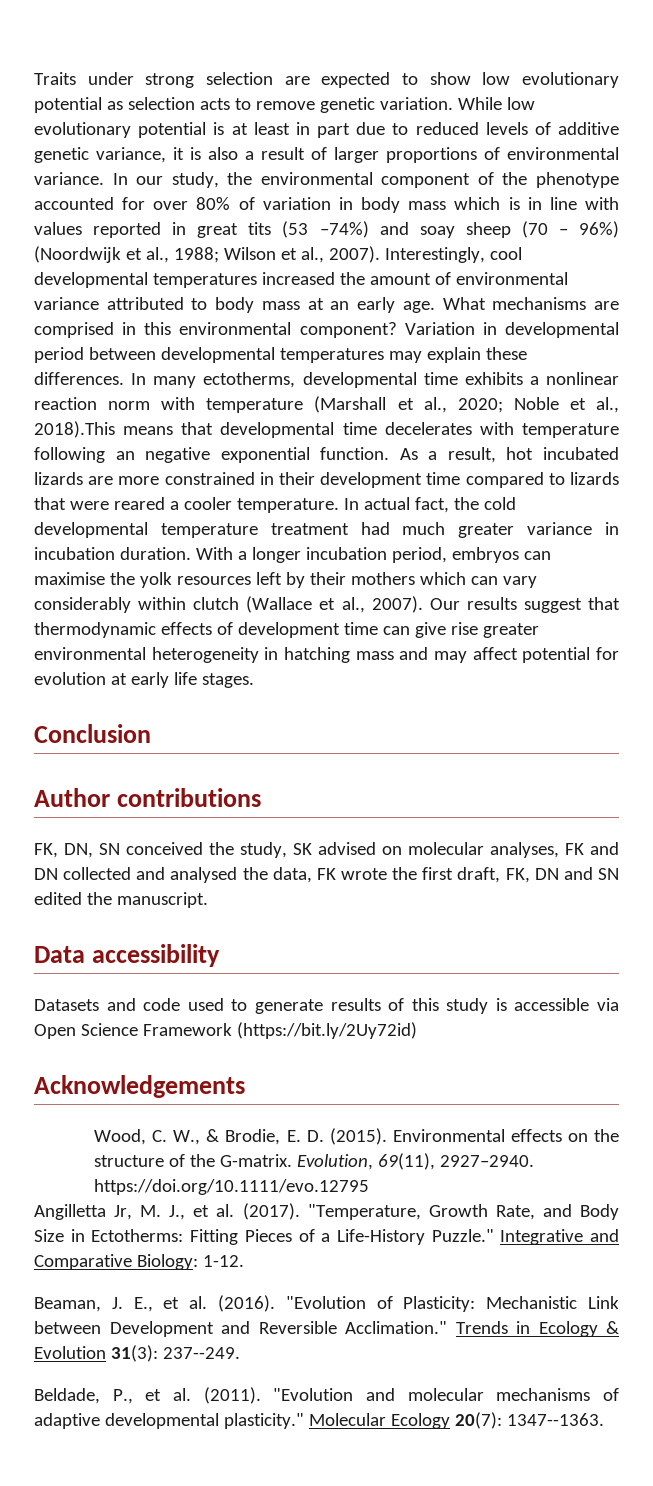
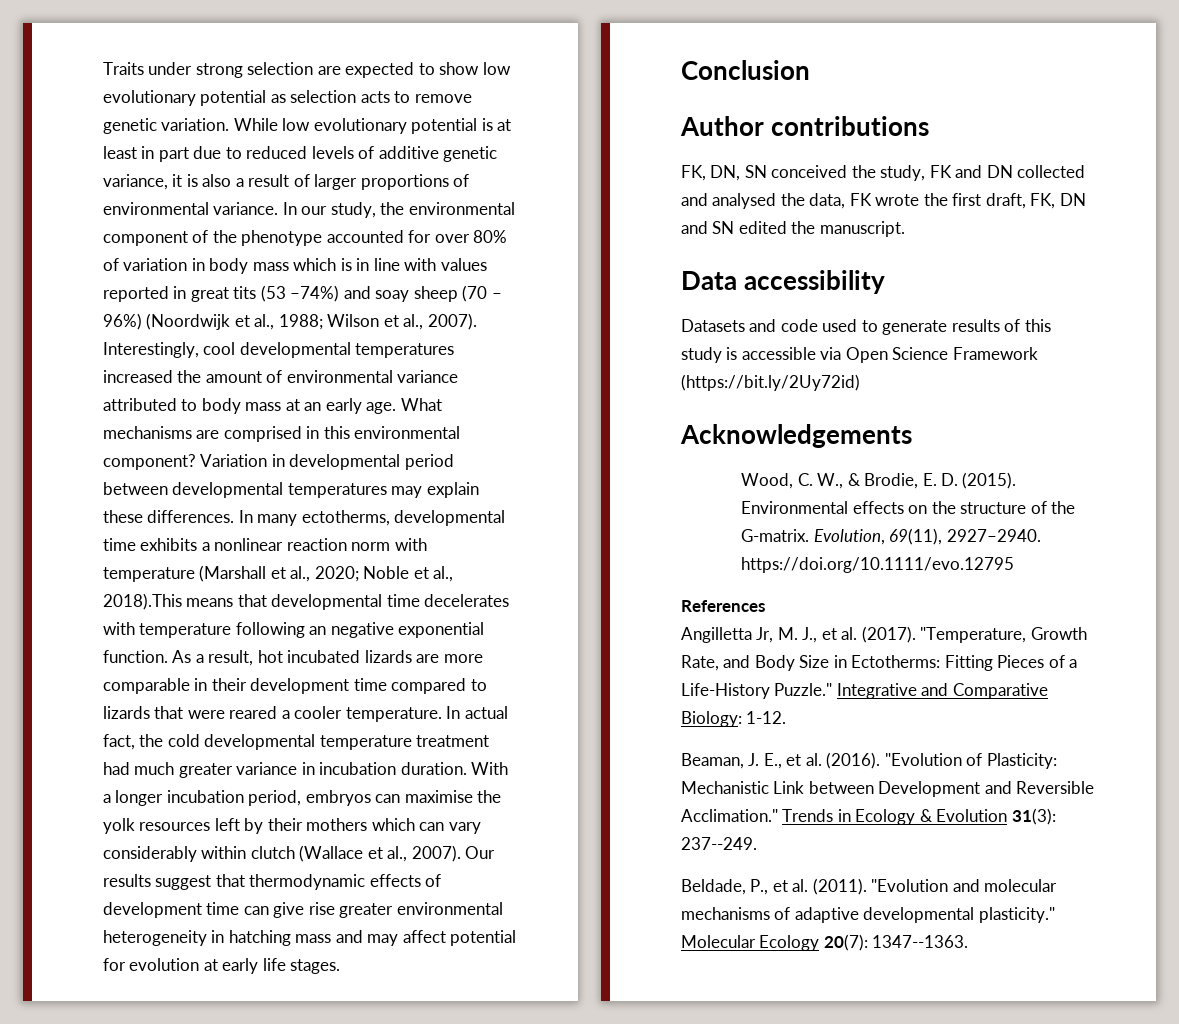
[164,472,255,485] constrained -> [103,678,190,694] comparable
[293,842,559,858] SK advised on molecular analyses, -> (926, 173) none
(370, 1187) none -> [681,600,765,612] // References

